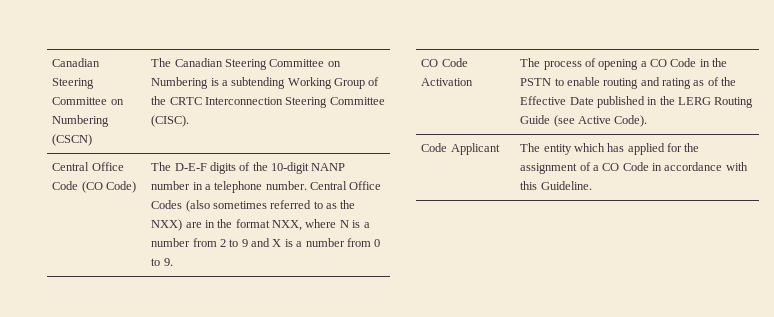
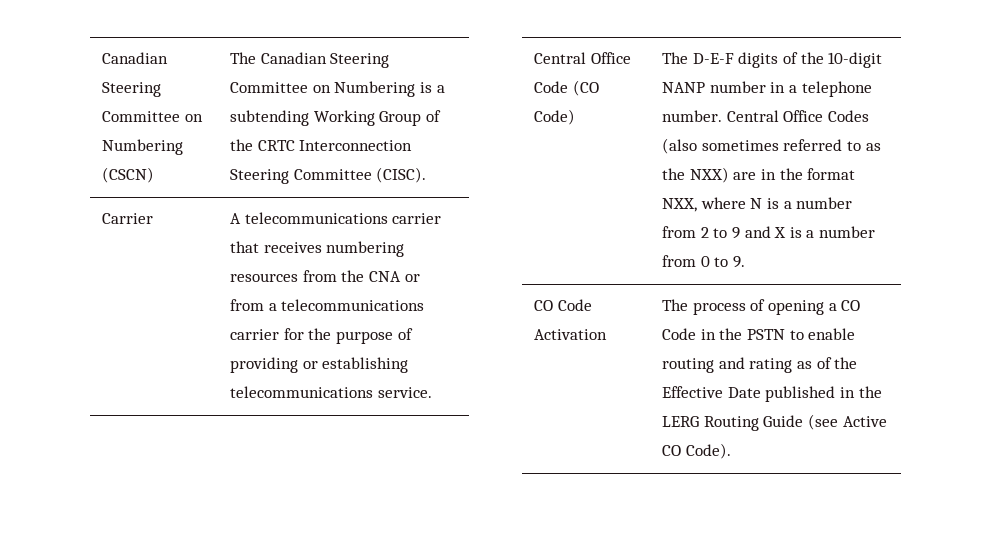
(190, 121) none -> [102,213,154,224] [230,212,442,224] [230,241,405,257] [230,270,420,282] [230,299,425,311] [230,328,413,344] [230,357,409,373] [230,386,432,398] // Carrier | A telecommunications carrier that receives numbering resources from the CNA or from a telecommunications carrier for the purpose of providing or establishing telecommunications service.
(611, 120) none -> [662,445,682,456] CO
[421,143,500,155] [520,143,700,155] [520,162,748,174] [520,181,592,190] // Code Applicant | The entity which has applied for the assignment of a CO Code in accordance with this Guideline. -> (731, 451) none

